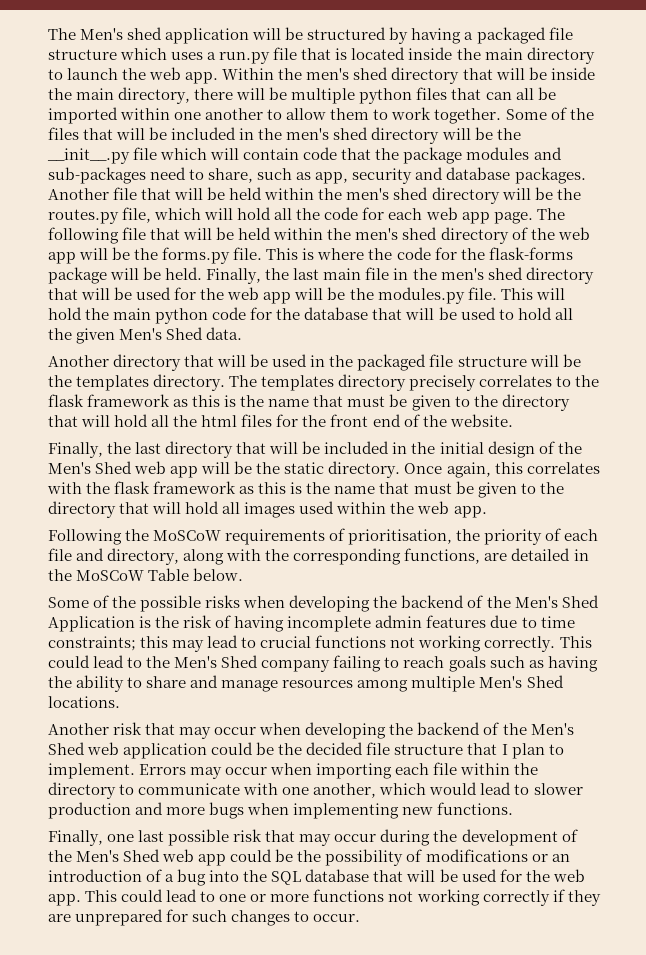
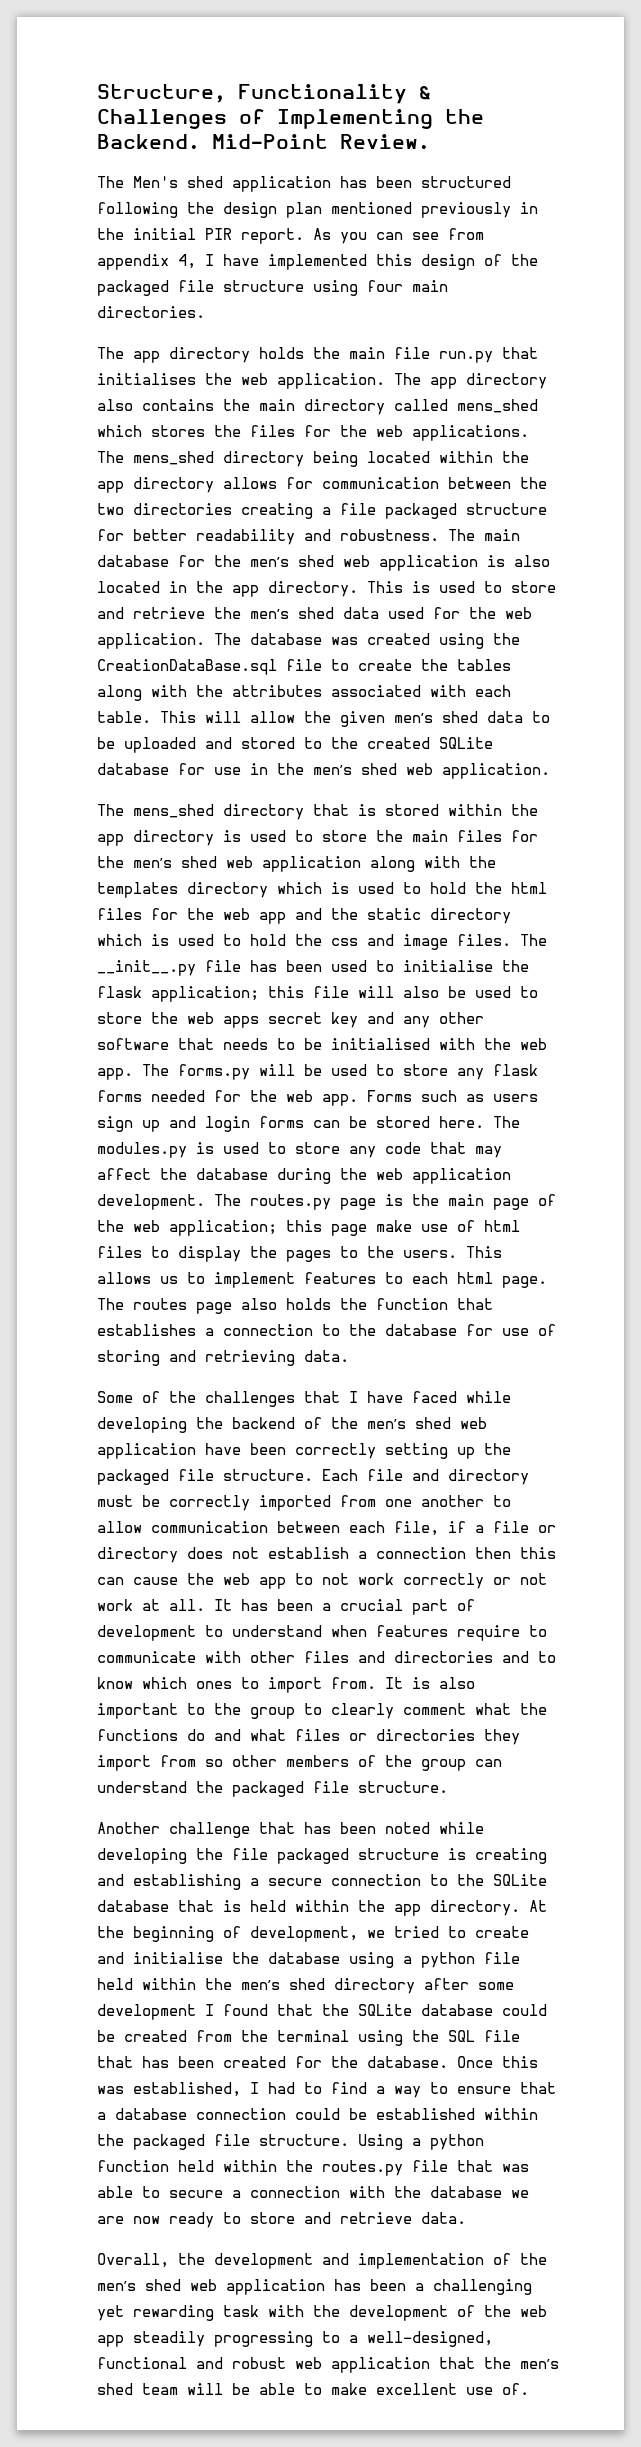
[48,27,573,44] [48,47,595,64] [48,67,595,84] [48,87,556,104] [48,107,594,124] [48,127,521,144] [47,147,562,164] [48,167,586,184] [48,187,581,204] [48,207,565,224] [48,227,590,244] [48,247,573,264] [48,267,594,284] [48,287,565,304] [48,307,573,324] [48,327,243,344] [48,354,581,371] [48,374,600,391] [48,394,570,411] [48,414,513,427] [48,441,582,458] [48,461,600,478] [47,481,564,498] [48,501,487,518] [48,528,599,545] [48,548,589,565] [48,568,244,581] [48,595,599,612] [48,615,575,632] [48,635,592,652] [48,655,598,672] [48,675,564,692] [48,696,120,708] [48,722,574,739] [48,742,564,759] [48,762,539,779] [48,782,583,799] [48,802,514,819] [48,829,578,846] [48,849,570,866] [48,869,585,886] [48,889,601,906] [48,909,361,926] The Men's shed application will be structured by having a packaged file structure which uses a run.py file that is located inside the main directory to launch the web app. Within the men's shed directory that will be inside the main directory, there will be multiple python files that can all be imported within one another to allow them to work together. Some of the files that will be included in the men's shed directory will be the __init__.py file which will contain code that the package modules and sub-packages need to share, such as app, security and database packages. Another file that will be held within the men's shed directory will be the routes.py file, which will hold all the code for each web app page. The following file that will be held within the men's shed directory of the web app will be the forms.py file. This is where the code for the flask-forms package will be held. Finally, the last main file in the men's shed directory that will be used for the web app will be the modules.py file. This will hold the main python code for the database that will be used to hold all the given Men's Shed data. // Another directory that will be used in the packaged file structure will be the templates directory. The templates directory precisely correlates to the flask framework as this is the name that must be given to the directory that will hold all the html files for the front end of the website. // Finally, the last directory that will be included in the initial design of the Men's Shed web app will be the static directory. Once again, this correlates with the flask framework as this is the name that must be given to the directory that will hold all images used within the web app. // Following the MoSCoW requirements of prioritisation, the priority of each file and directory, along with the corresponding functions, are detailed in the MoSCoW Table below. // Some of the possible risks when developing the backend of the Men's Shed Application is the risk of having incomplete admin features due to time constraints; this may lead to crucial functions not working correctly. This could lead to the Men's Shed company failing to reach goals such as having the ability to share and manage resources among multiple Men's Shed locations. // Another risk that may occur when developing the backend of the Men's Shed web application could be the decided file structure that I plan to implement. Errors may occur when importing each file within the directory to communicate with one another, which would lead to slower production and more bugs when implementing new functions. // Finally, one last possible risk that may occur during the development of the Men's Shed web app could be the possibility of modifications or an introduction of a bug into the SQL database that will be used for the web app. This could lead to one or more functions not working correctly if they are unprepared for such changes to occur. -> [97,84,431,104] [97,109,484,129] [97,134,430,149] [97,176,511,192] [97,202,538,218] [97,228,484,244] [97,254,538,270] [97,280,448,296] [97,306,205,318] [97,347,538,363] [97,373,547,389] [97,399,538,415] [97,425,529,441] [97,451,529,467] [97,477,547,493] [97,503,547,519] [97,529,520,545] [97,555,550,571] [97,581,556,597] [97,607,532,619] [97,633,520,649] [97,659,511,675] [97,685,511,701] [97,711,550,727] [97,737,493,753] [97,763,550,779] [97,804,538,820] [97,830,538,846] [97,856,496,872] [97,882,547,898] [97,908,511,924] [97,934,547,950] [97,960,529,976] [97,986,538,1002] [97,1012,484,1028] [97,1038,547,1050] [97,1064,538,1080] [97,1090,538,1106] [97,1116,520,1132] [97,1142,502,1158] [97,1168,511,1184] [97,1194,556,1210] [97,1220,520,1236] [97,1246,502,1262] [97,1272,547,1288] [97,1298,493,1314] [97,1324,556,1336] [97,1350,349,1366] [97,1391,511,1407] [97,1417,487,1433] [97,1443,511,1459] [97,1469,529,1485] [97,1495,511,1511] [97,1521,556,1536] [97,1547,556,1563] [97,1573,547,1589] [97,1599,475,1615] [97,1625,547,1641] [97,1651,556,1663] [97,1677,475,1693] [97,1703,547,1719] [97,1729,520,1745] [97,1755,502,1771] [97,1781,448,1797] [97,1822,484,1838] [97,1848,547,1864] [97,1874,547,1890] [97,1900,547,1916] [97,1926,529,1942] [97,1952,520,1968] [97,1978,514,1994] [97,2004,547,2020] [97,2030,520,2046] [97,2056,538,2068] [97,2082,556,2098] [97,2108,538,2120] [97,2134,484,2150] [97,2160,529,2176] [97,2186,529,2198] [97,2212,466,2228] [97,2253,547,2269] [97,2279,532,2295] [97,2305,547,2321] [97,2331,493,2347] [97,2357,559,2373] [97,2383,529,2395] Structure, Functionality & Challenges of Implementing the Backend. Mid-Point Review. // The Men's shed application has been structured following the design plan mentioned previously in the initial PIR report. As you can see from appendix 4, I have implemented this design of the packaged file structure using four main directories. // The app directory holds the main file run.py that initialises the web application. The app directory also contains the main directory called mens_shed which stores the files for the web applications. The mens_shed directory being located within the app directory allows for communication between the two directories creating a file packaged structure for better readability and robustness. The main database for the men’s shed web application is also located in the app directory. This is used to store and retrieve the men’s shed data used for the web application. The database was created using the CreationDataBase.sql file to create the tables along with the attributes associated with each table. This will allow the given men’s shed data to be uploaded and stored to the created SQLite database for use in the men’s shed web application. // The mens_shed directory that is stored within the app directory is used to store the main files for the men’s shed web application along with the templates directory which is used to hold the html files for the web app and the static directory which is used to hold the css and image files. The __init__.py file has been used to initialise the flask application; this file will also be used to store the web apps secret key and any other software that needs to be initialised with the web app. The forms.py will be used to store any flask forms needed for the web app. Forms such as users sign up and login forms can be stored here. The modules.py is used to store any code that may affect the database during the web application development. The routes.py page is the main page of the web application; this page make use of html files to display the pages to the users. This allows us to implement features to each html page. The routes page also holds the function that establishes a connection to the database for use of storing and retrieving data. // Some of the challenges that I have faced while developing the backend of the men’s shed web application have been correctly setting up the packaged file structure. Each file and directory must be correctly imported from one another to allow communication between each file, if a file or directory does not establish a connection then this can cause the web app to not work correctly or not work at all. It has been a crucial part of development to understand when features require to communicate with other files and directories and to know which ones to import from. It is also important to the group to clearly comment what the functions do and what files or directories they import from so other members of the group can understand the packaged file structure. // Another challenge that has been noted while developing the file packaged structure is creating and establishing a secure connection to the SQLite database that is held within the app directory. At the beginning of development, we tried to create and initialise the database using a python file held within the men’s shed directory after some development I found that the SQLite database could be created from the terminal using the SQL file that has been created for the database. Once this was established, I had to find a way to ensure that a database connection could be established within the packaged file structure. Using a python function held within the routes.py file that was able to secure a connection with the database we are now ready to store and retrieve data. // Overall, the development and implementation of the men’s shed web application has been a challenging yet rewarding task with the development of the web app steadily progressing to a well-designed, functional and robust web application that the men’s shed team will be able to make excellent use of.

